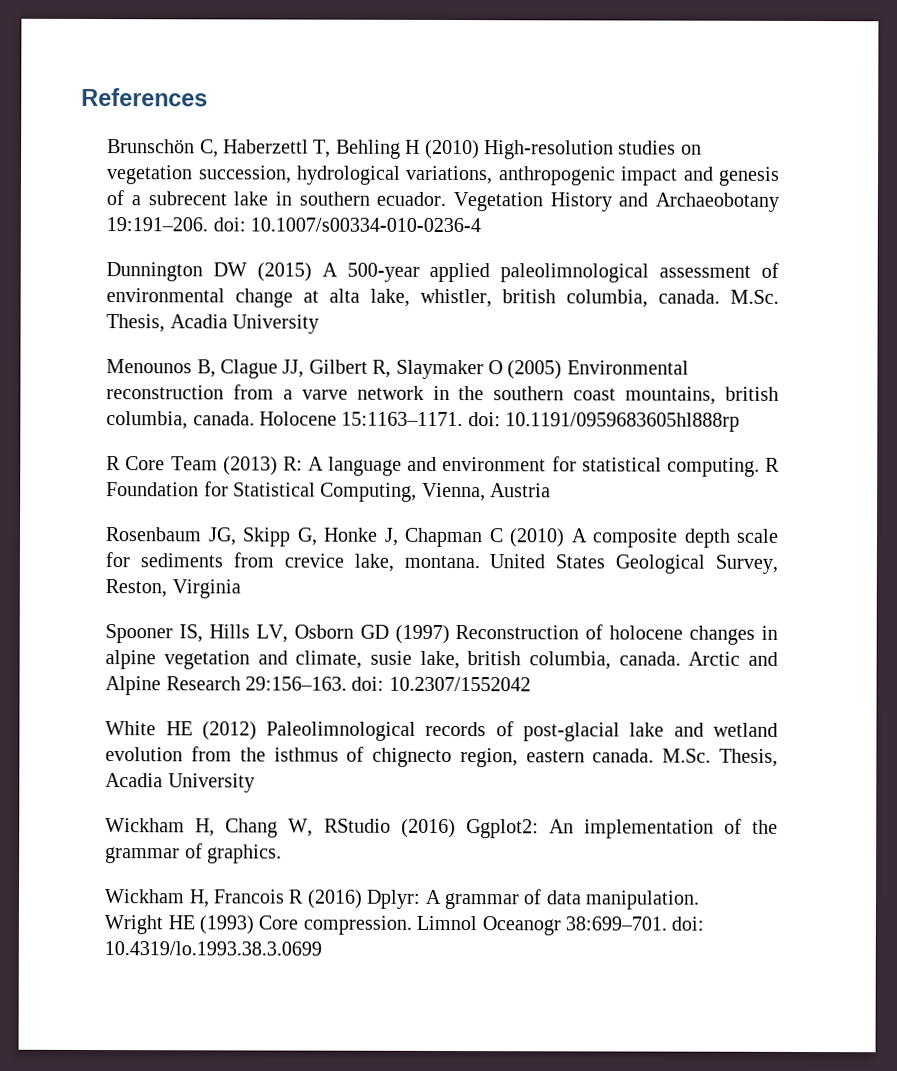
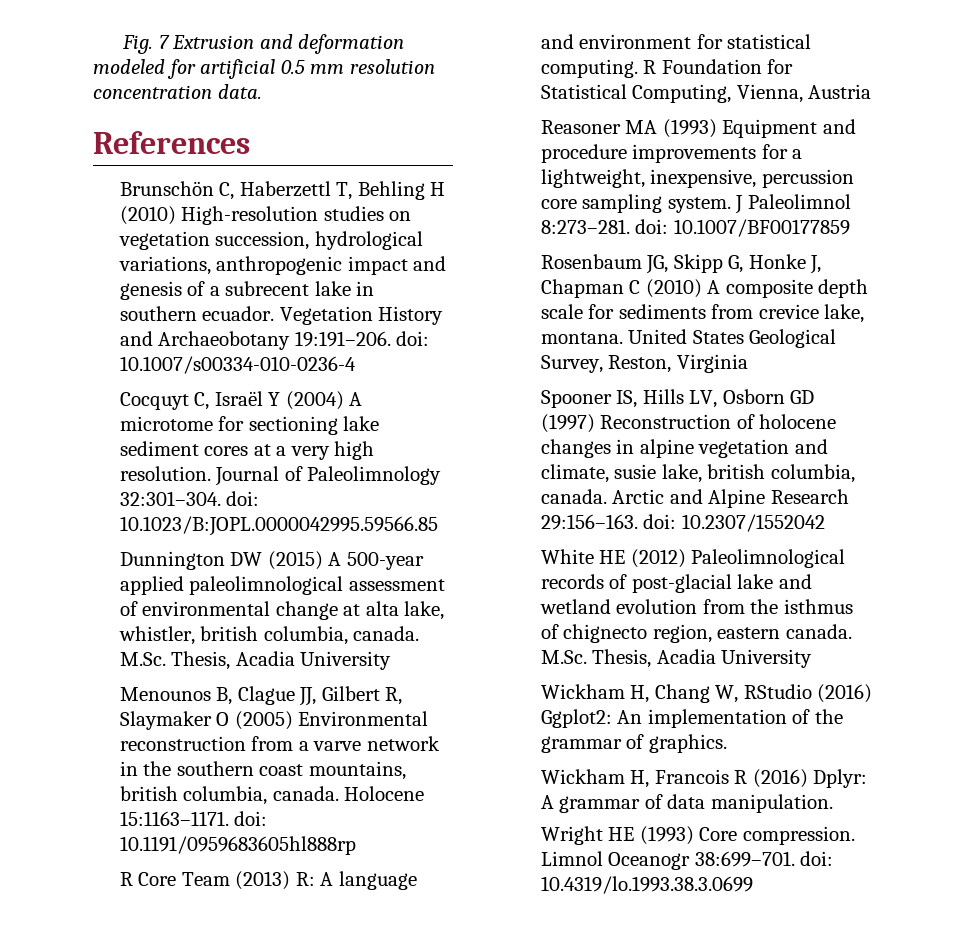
(81, 97) none -> [122,34,405,54] [93,59,435,79] [93,84,262,99] Fig. 7 Extrusion and deformation modeled for artificial 0.5 mm resolution concentration data. //
(482, 225) none -> [119,391,363,410] [119,416,380,435] [119,441,375,460] [119,466,442,486] [119,491,260,506] [119,516,438,536] // Cocquyt C, Israël Y (2004) A microtome for sectioning lake sediment cores at a very high resolution. Journal of Paleolimnology 32:301–304. doi: 10.1023/B:JOPL.0000042995.59566.85
(552, 490) none -> [540,119,856,138] [540,144,803,163] [540,169,854,188] [540,194,851,214] [540,219,850,237] // Reasoner MA (1993) Equipment and procedure improvements for a lightweight, inexpensive, percussion core sampling system. J Paleolimnol 8:273–281. doi: 10.1007/BF00177859

